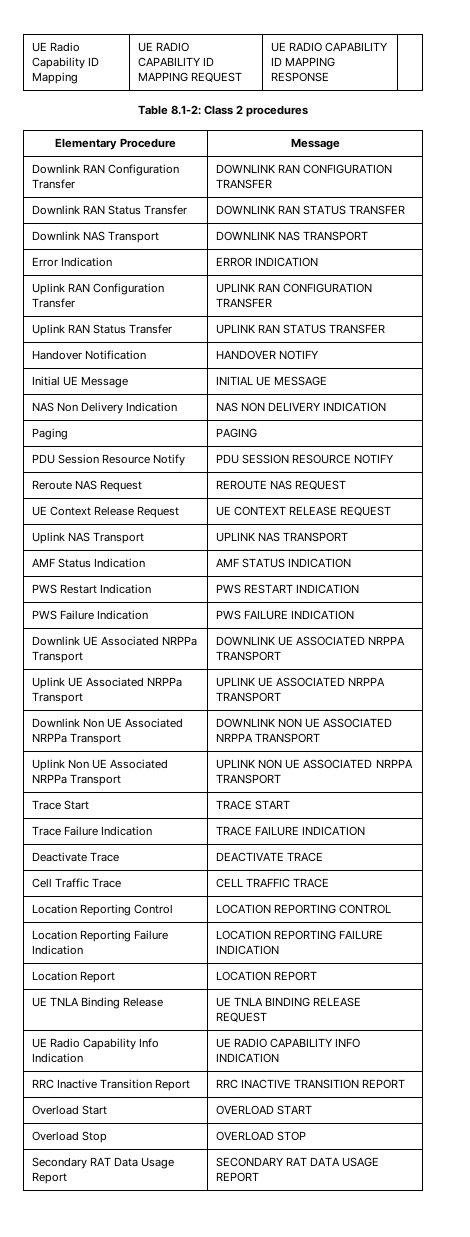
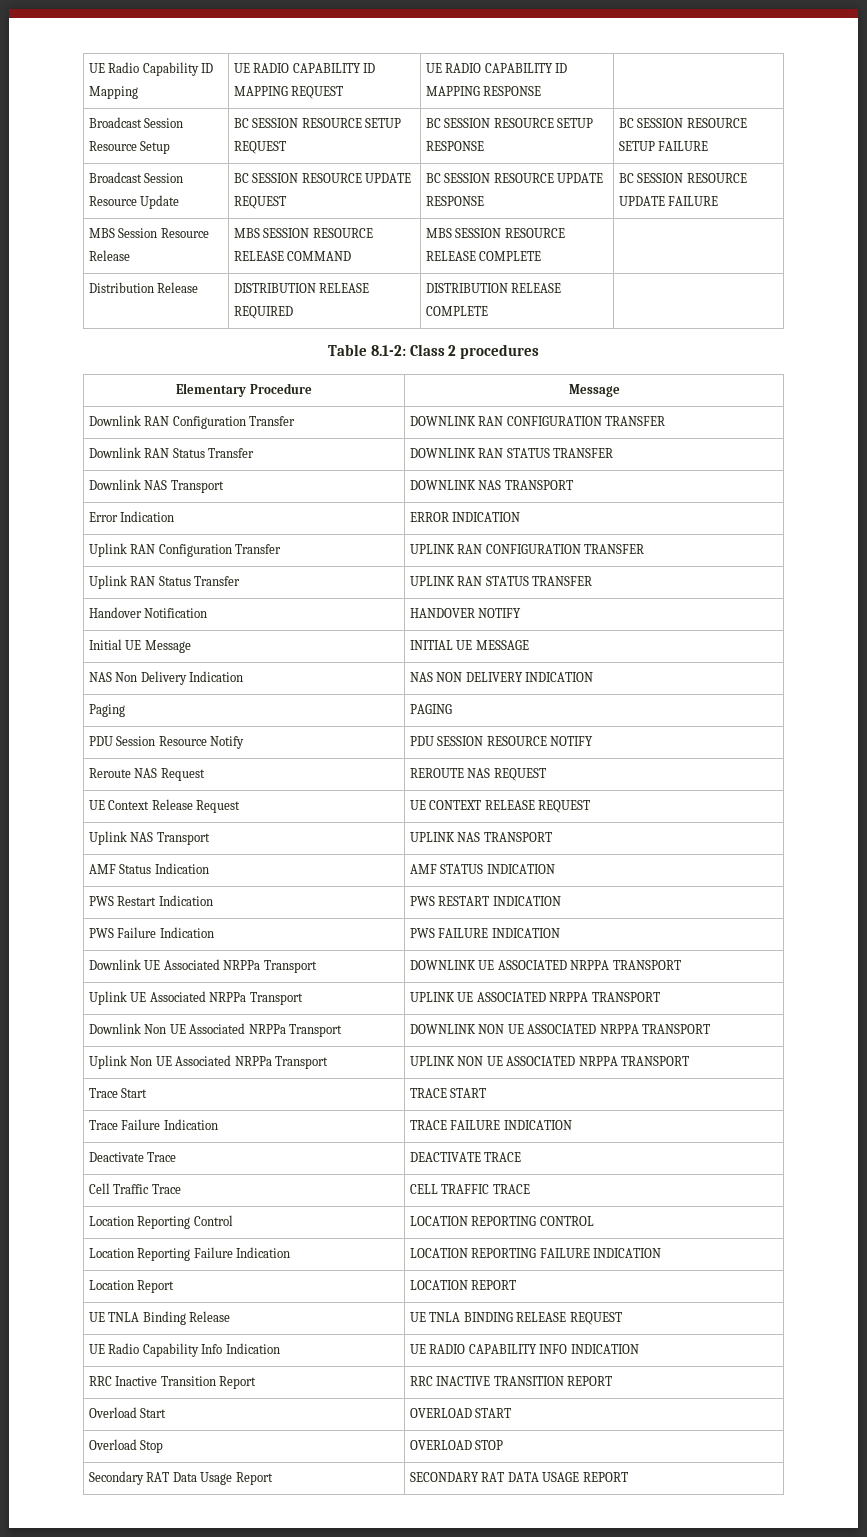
(330, 77) none -> [88,117,184,128] [88,141,171,154] [233,118,402,128] [233,141,286,154] [425,118,594,128] [425,141,484,151] [618,118,747,128] [618,141,709,151] [88,172,184,183] [88,195,180,209] [233,173,412,183] [233,196,286,209] [425,173,604,183] [425,196,484,206] [618,173,747,183] [618,196,719,206] [88,228,209,238] [88,250,130,261] [233,228,373,238] [233,251,352,261] [425,228,565,238] [425,251,542,261] [88,282,199,293] [233,283,370,293] [233,306,293,319] [425,283,562,293] [425,306,488,316] // Broadcast Session Resource Setup | BC SESSION RESOURCE SETUP REQUEST | BC SESSION RESOURCE SETUP RESPONSE | BC SESSION RESOURCE SETUP FAILURE // Broadcast Session Resource Update | BC SESSION RESOURCE UPDATE REQUEST | BC SESSION RESOURCE UPDATE RESPONSE | BC SESSION RESOURCE UPDATE FAILURE // MBS Session Resource Release | MBS SESSION RESOURCE RELEASE COMMAND | MBS SESSION RESOURCE RELEASE COMPLETE | // Distribution Release | DISTRIBUTION RELEASE REQUIRED | DISTRIBUTION RELEASE COMPLETE |

